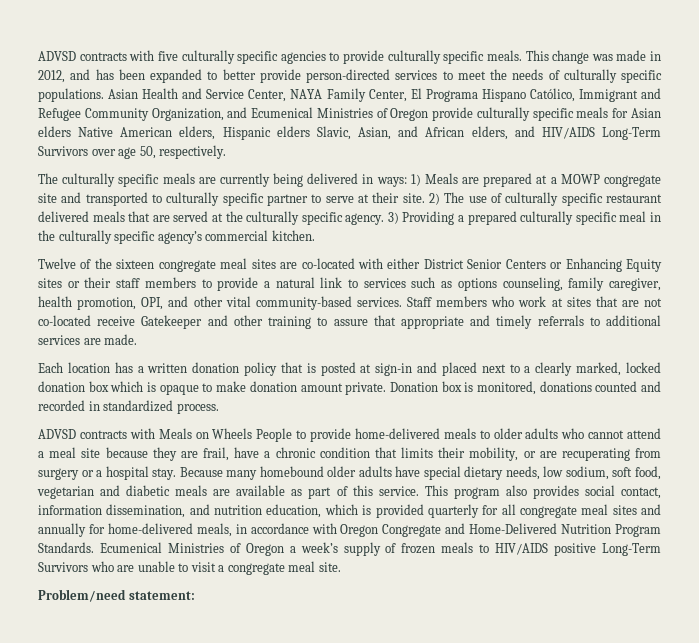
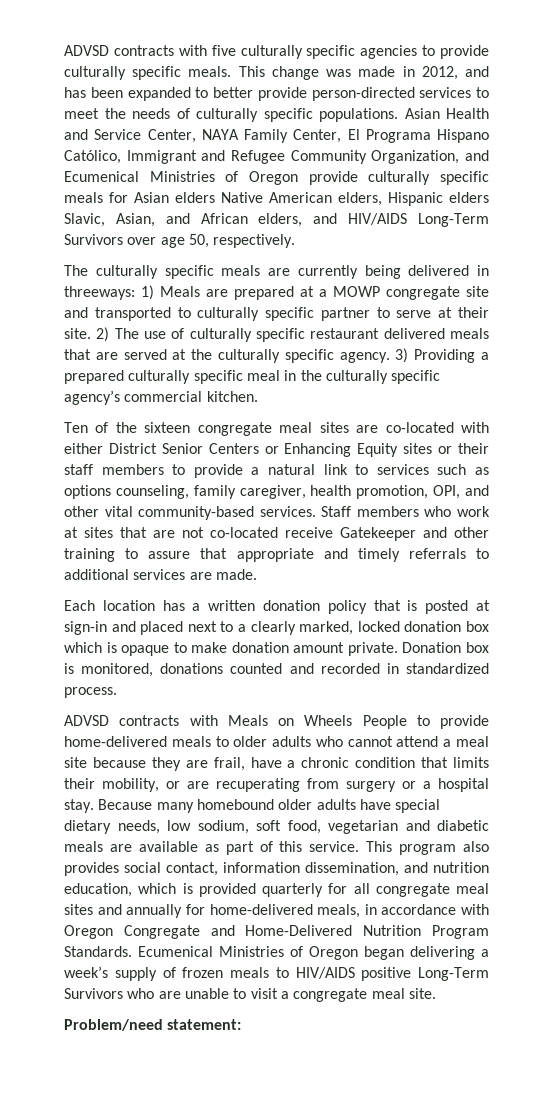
[376,177,407,187] ways: -> [64,286,135,300] threeways:
[38,258,76,269] Twelve -> [64,422,88,433] Ten
(284, 549) none -> [364,946,475,960] began delivering

